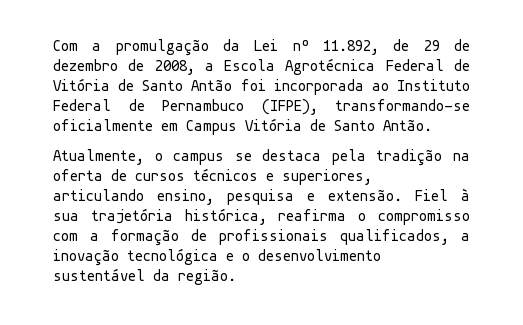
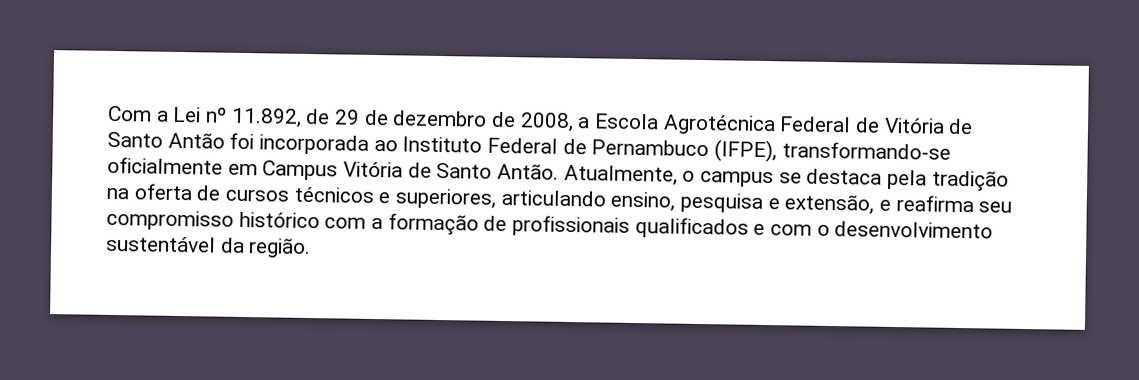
[115,39,240,56] promulgação da -> (169, 116) none
(432, 125) // -> (560, 171) none
[328,188,470,201] [53,208,470,225] extensão. Fiel à sua trajetória histórica, reafirma o compromisso -> [784,194,1013,215] [106,209,320,231] extensão, e reafirma seu compromisso histórico
[340,229,470,245] [53,248,234,266] qualificados, a inovação tecnológica e -> [634,217,813,239] qualificados e com

